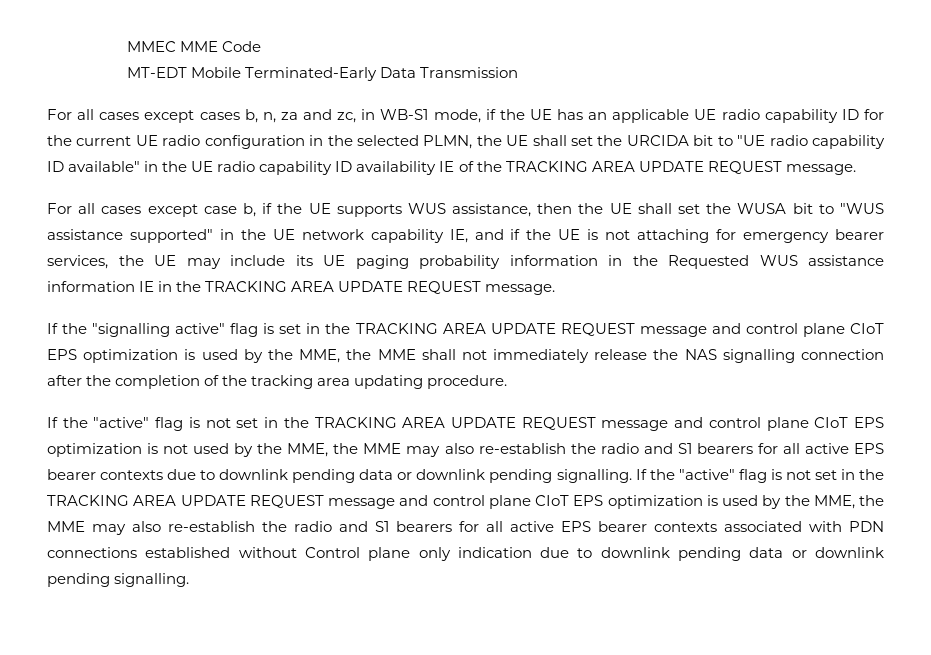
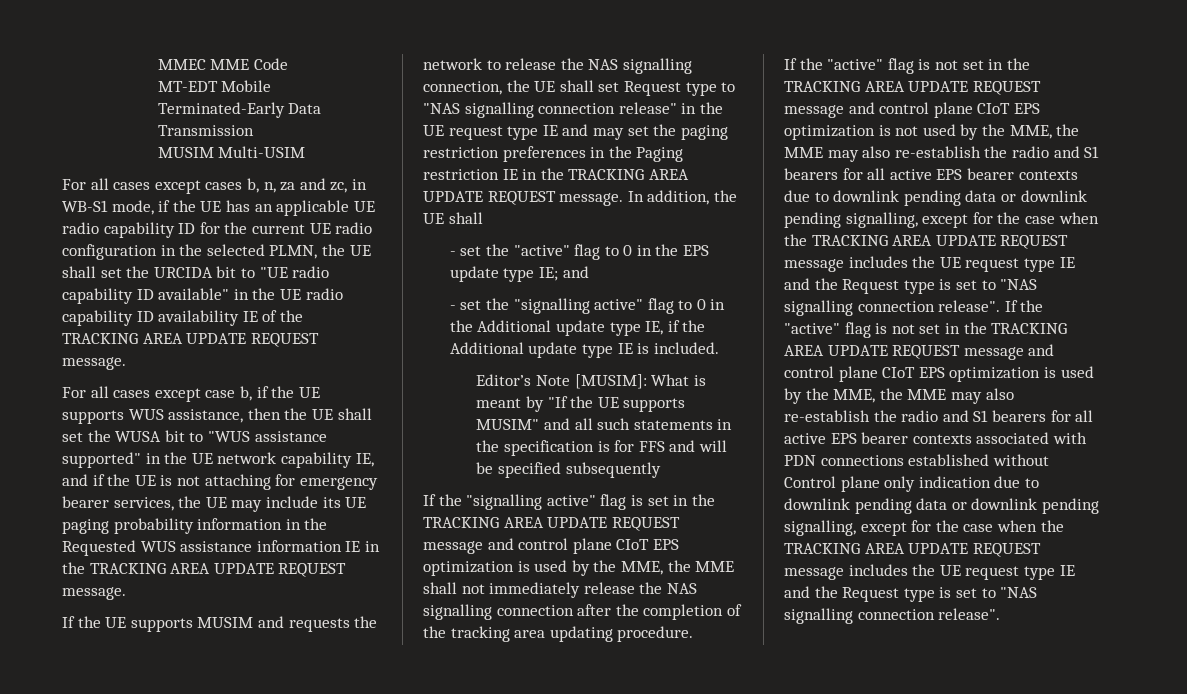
(519, 72) none -> [157,146,306,158] // MUSIM Multi-USIM
(556, 289) none -> [62,616,378,632] [423,58,692,74] [423,80,736,96] [423,102,723,118] [423,124,728,140] [423,146,684,162] [423,168,689,180] [423,190,737,206] [423,212,483,224] [449,244,710,260] [449,266,589,282] [449,298,726,314] [449,320,706,336] [449,342,719,358] [476,374,706,389] [476,396,686,412] [476,418,733,430] [476,440,727,456] [476,462,661,478] // If the UE supports MUSIM and requests the network to release the NAS signalling connection, the UE shall set Request type to "NAS signalling connection release" in the UE request type IE and may set the paging restriction preferences in the Paging restriction IE in the TRACKING AREA UPDATE REQUEST message. In addition, the UE shall // - set the "active" flag to 0 in the EPS update type IE; and // - set the "signalling active" flag to 0 in the Additional update type IE, if the Additional update type IE is included. // Editor’s Note [MUSIM]: What is meant by "If the UE supports MUSIM" and all such statements in the specification is for FFS and will be specified subsequently
[556,469,632,483] signalling. -> [845,212,1099,228] [784,234,1069,249] [784,256,1075,272] [784,278,1038,294] [784,300,1001,316] signalling, except for the case when the TRACKING AREA UPDATE REQUEST message includes the UE request type IE and the Request type is set to "NAS signalling connection release".
[114,573,190,587] signalling. -> [784,520,1064,536] [784,543,1041,557] [784,564,1075,580] [784,586,1038,602] [784,608,1001,624] signalling, except for the case when the TRACKING AREA UPDATE REQUEST message includes the UE request type IE and the Request type is set to "NAS signalling connection release".

